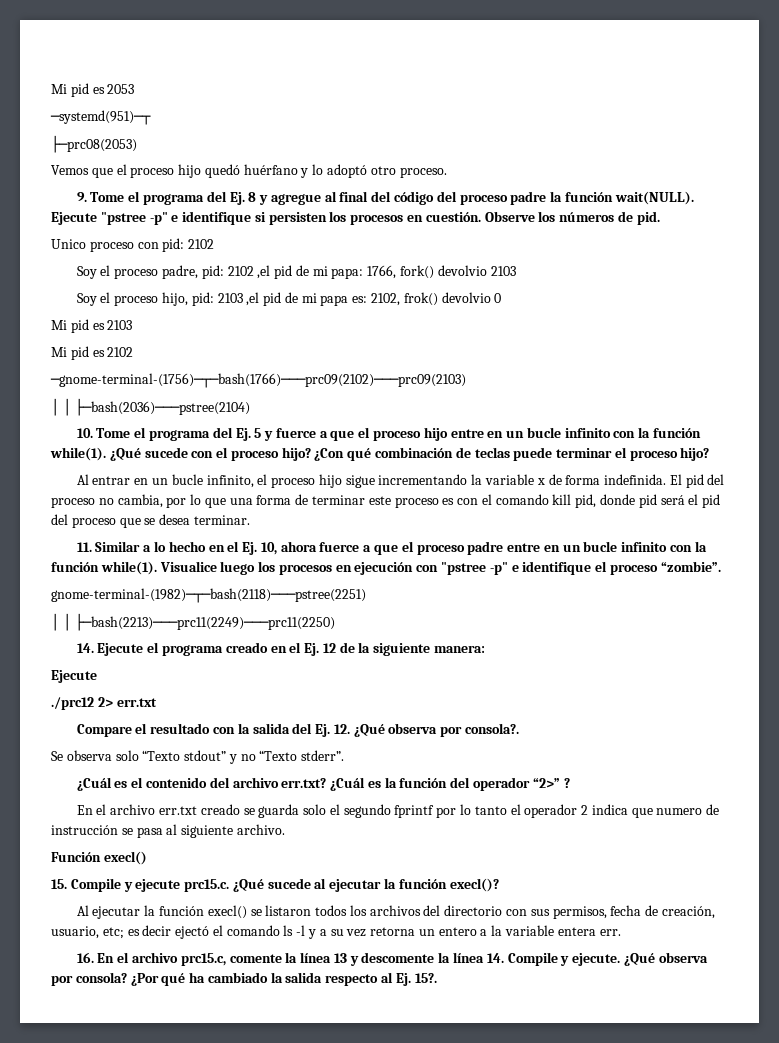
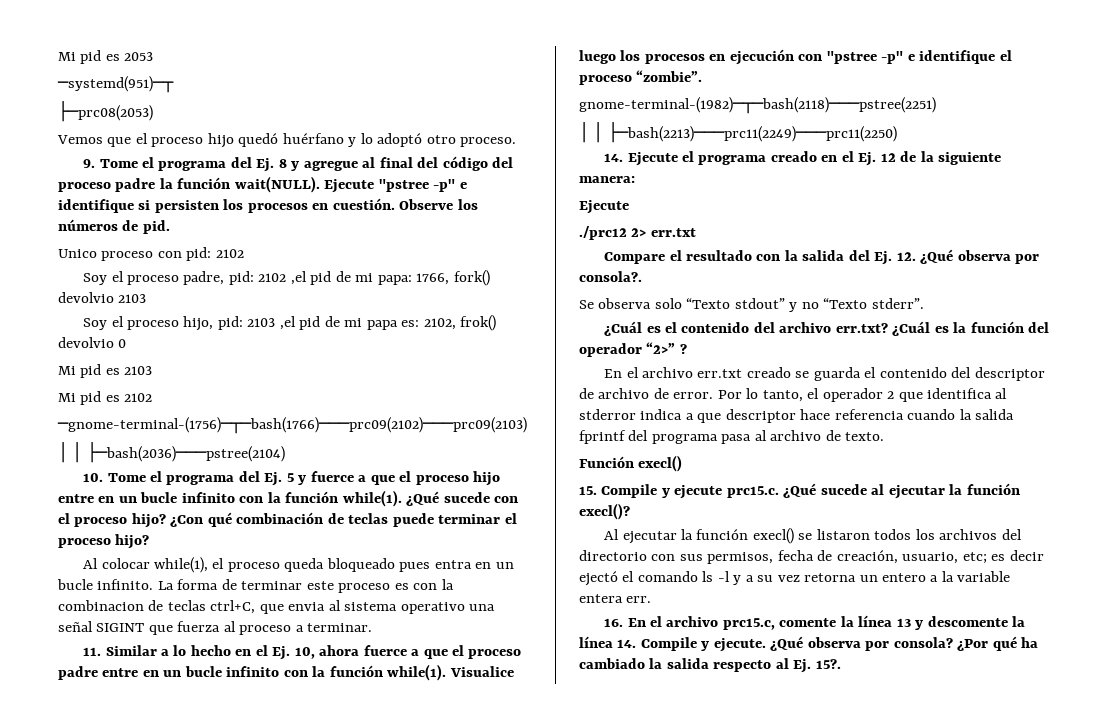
[92,474,725,488] [51,494,253,508] entrar en un bucle infinito, el proceso hijo sigue incrementando la variable x de forma indefinida. El pid del proceso no cambia, por lo que una -> [101,557,514,573] [57,579,174,590] colocar while(1), el proceso queda bloqueado pues entra en un bucle infinito. La
[481,494,721,508] [51,514,191,528] el comando kill pid, donde pid será el pid del proceso que se desea -> [441,579,454,590] [58,600,496,614] [58,621,304,635] la combinacion de teclas ctrl+C, que envia al sistema operativo una señal SIGINT que fuerza al proceso a
[303,804,720,818] [51,824,285,838] solo el segundo fprintf por lo tanto el operador 2 indica que numero de instrucción se pasa al siguiente archivo. -> [864,367,1045,381] [579,388,1008,402] [579,409,1015,423] [579,430,885,444] el contenido del descriptor de archivo de error. Por lo tanto, el operador 2 que identifica al stderror indica a que descriptor hace referencia cuando la salida fprintf del programa pasa al archivo de texto.

